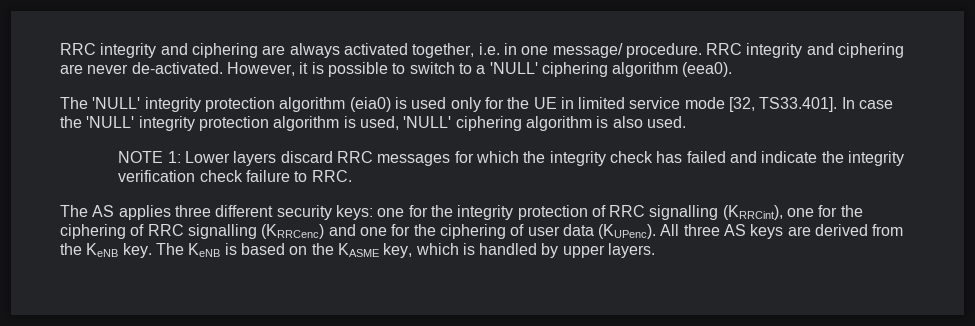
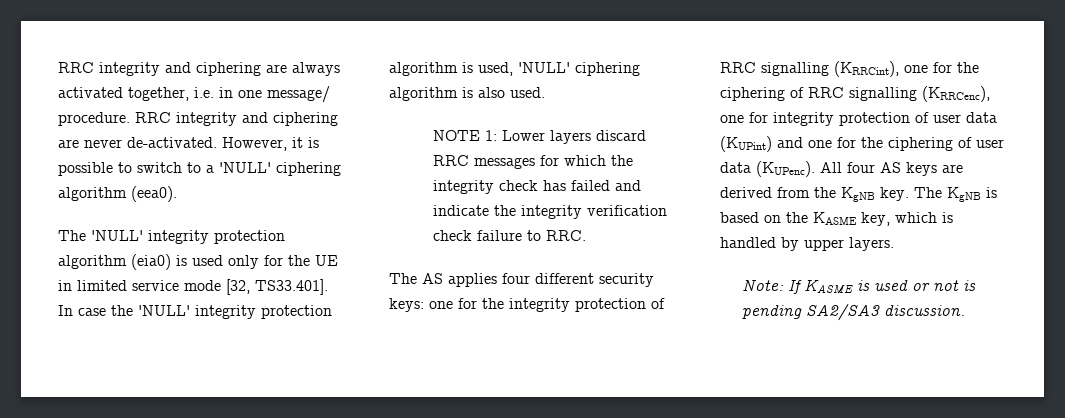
[174,205,211,217] three -> [502,273,530,284] four
[261,224,325,239] (KRRCenc) -> [922,86,990,102] [720,112,997,126] [720,136,772,152] (KRRCenc), one for integrity protection of user data (KUPint)
[683,224,720,236] three -> [847,162,875,173] four
[86,243,119,257] KeNB -> [841,187,875,202] KgNB
[188,243,221,257] KeNB -> [947,187,981,202] KgNB
(656, 250) none -> [741,279,976,294] [741,304,965,321] // Note: If KASME is used or not is pending SA2/SA3 discussion.

